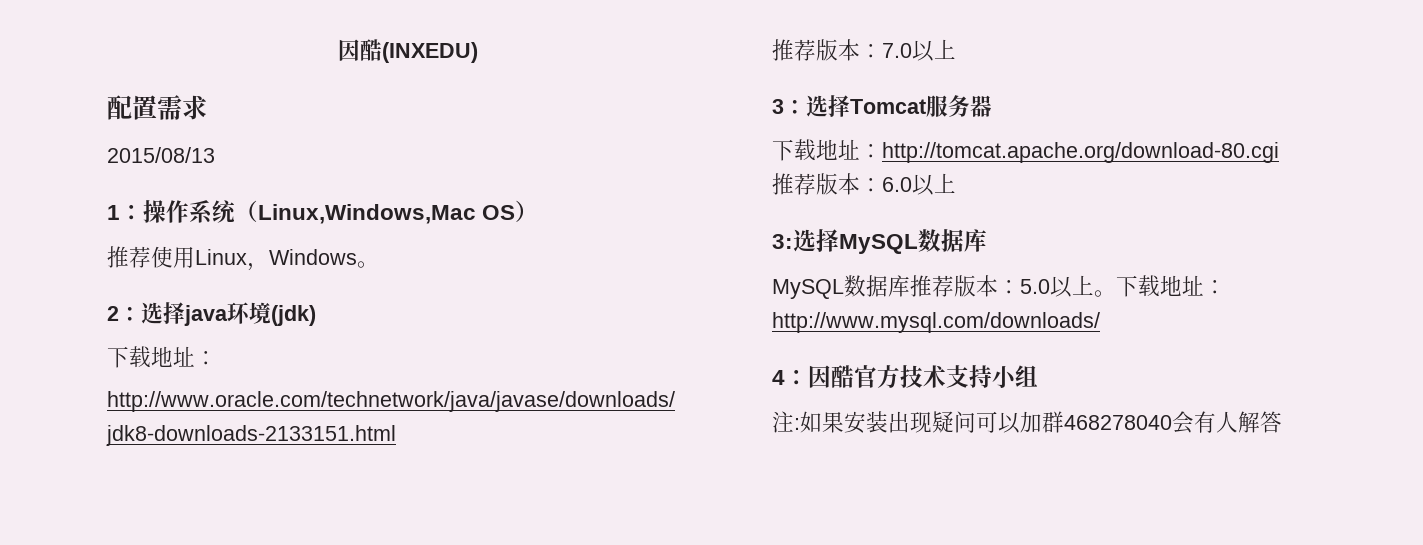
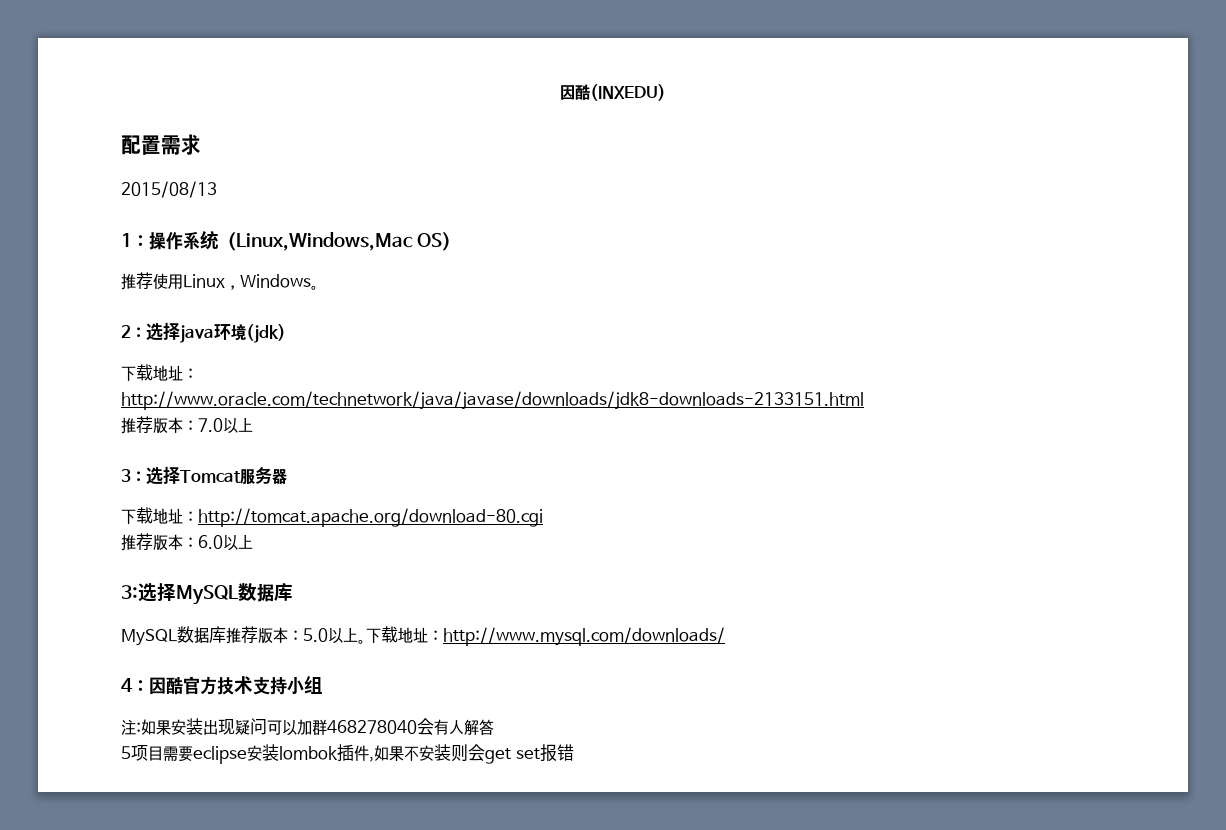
(1282, 422) none -> [121,744,574,764] // 5项目需要eclipse安装lombok插件,如果不安装则会get set报错

